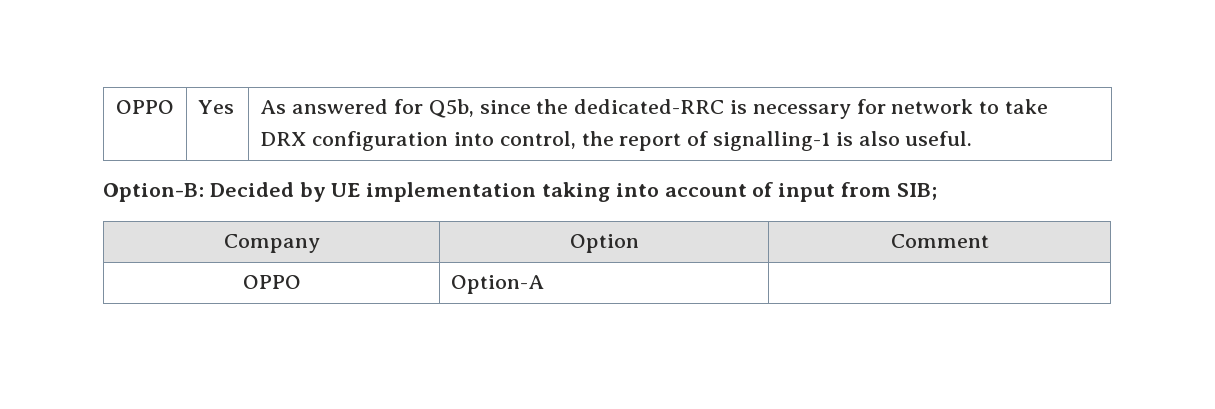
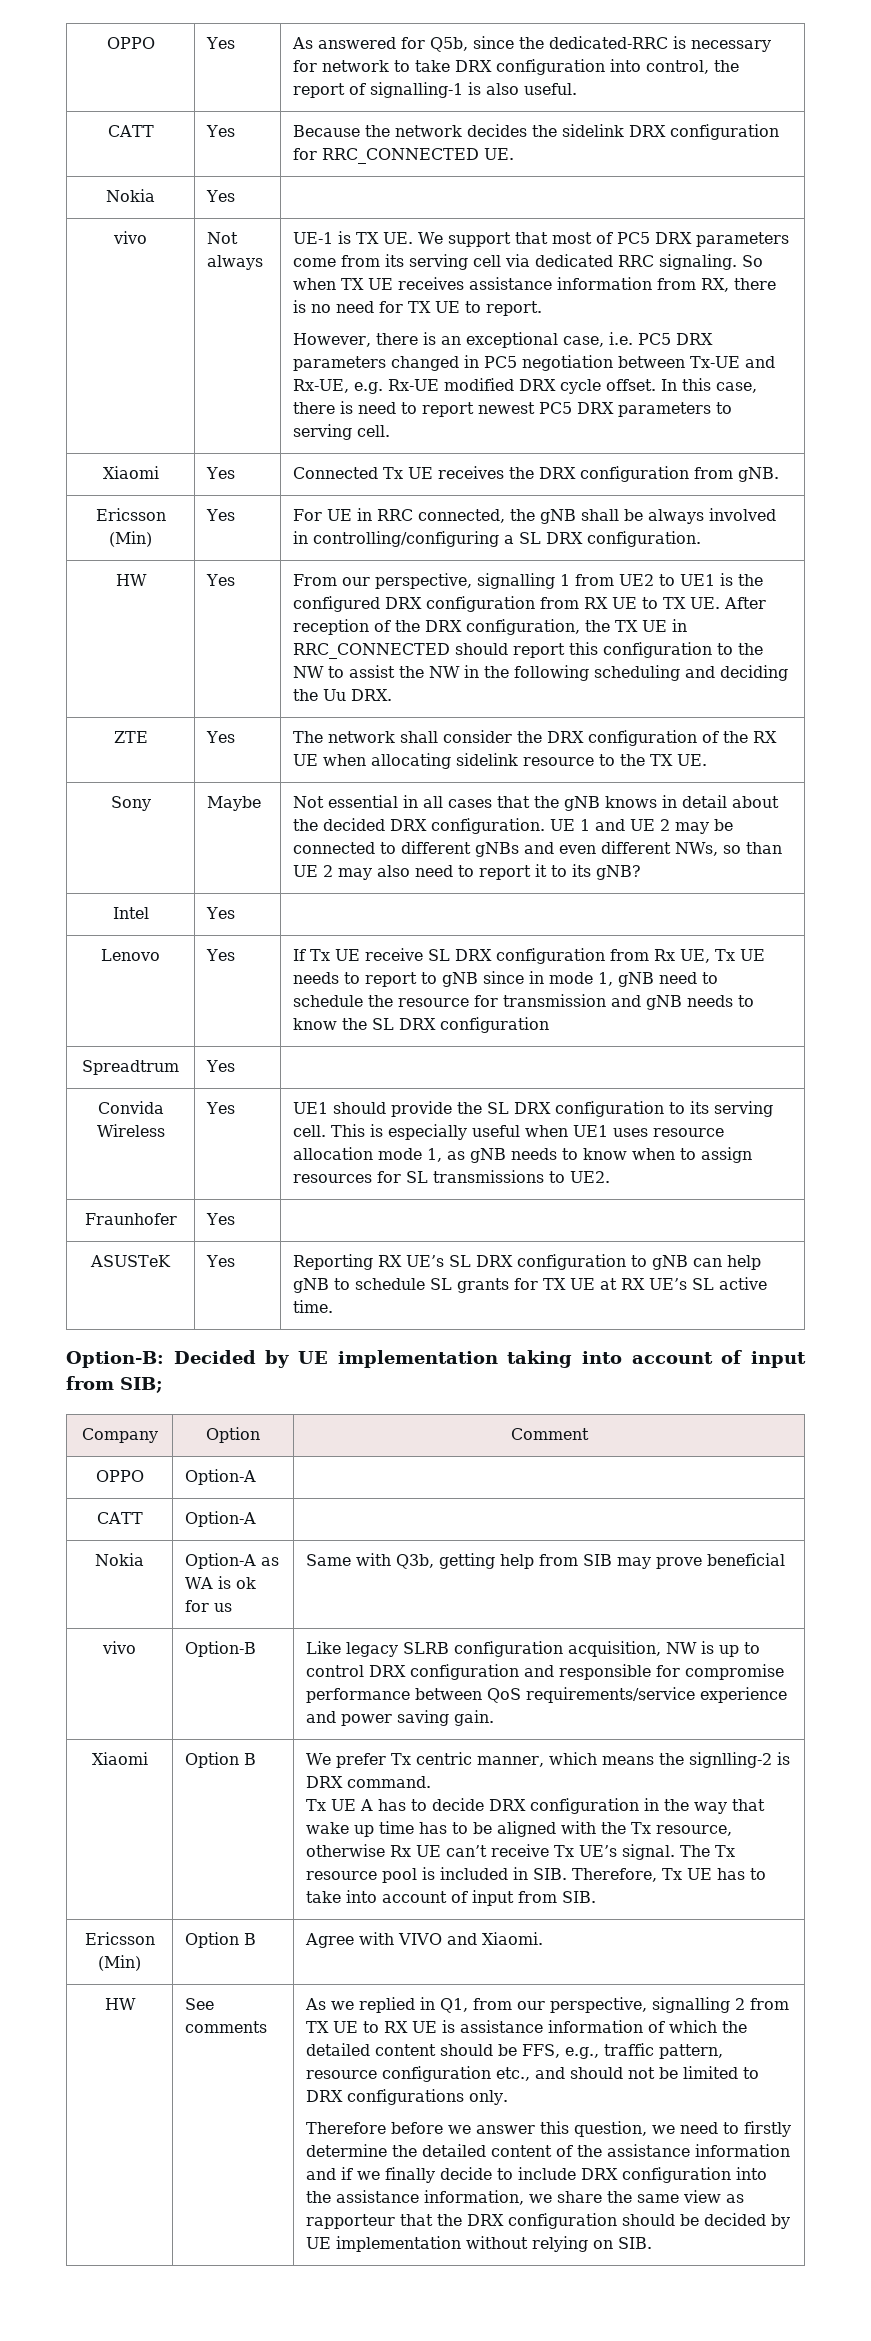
(973, 138) none -> [107,125,154,137] [205,125,235,137] [292,124,779,140] [292,148,514,164] [106,189,155,202] [205,190,235,202] [113,231,147,244] [206,232,238,244] [206,255,263,270] [292,231,789,247] [292,254,763,270] [292,277,776,292] [292,300,542,316] [292,332,713,348] [292,355,775,371] [292,378,757,394] [292,401,732,417] [292,424,390,440] [102,466,159,479] [205,467,235,479] [292,466,779,482] [95,508,166,521] [109,531,152,547] [205,509,235,521] [292,508,776,524] [292,531,701,547] [115,574,147,586] [205,574,235,586] [292,573,763,589] [292,596,766,612] [292,619,687,635] [292,642,763,659] [292,665,788,681] [292,689,392,701] [113,731,148,743] [205,731,235,743] [292,730,777,746] [292,753,707,769] [110,796,151,811] [206,796,261,811] [292,795,779,811] [292,818,733,834] [292,841,782,857] [292,864,641,880] [112,907,149,919] [205,907,235,919] [101,949,160,961] [205,949,235,961] [292,948,765,964] [292,971,718,987] [292,994,754,1010] [292,1017,549,1033] [82,1060,179,1075] [205,1060,235,1072] [97,1101,164,1114] [96,1124,165,1137] [205,1102,235,1114] [292,1101,773,1117] [292,1124,724,1140] [292,1147,752,1163] [292,1170,610,1183] [84,1213,177,1225] [205,1213,235,1225] [90,1255,172,1267] [205,1255,235,1267] [292,1254,761,1270] [292,1277,767,1293] [292,1300,333,1313] // CATT | Yes | Because the network decides the sidelink DRX configuration for RRC_CONNECTED UE. // Nokia | Yes | // vivo | Not always | UE-1 is TX UE. We support that most of PC5 DRX parameters come from its serving cell via dedicated RRC signaling. So when TX UE receives assistance information from RX, there is no need for TX UE to report. // However, there is an exceptional case, i.e. PC5 DRX parameters changed in PC5 negotiation between Tx-UE and Rx-UE, e.g. Rx-UE modified DRX cycle offset. In this case, there is need to report newest PC5 DRX parameters to serving cell. // Xiaomi | Yes | Connected Tx UE receives the DRX configuration from gNB. // Ericsson (Min) | Yes | For UE in RRC connected, the gNB shall be always involved in controlling/configuring a SL DRX configuration. // HW | Yes | From our perspective, signalling 1 from UE2 to UE1 is the configured DRX configuration from RX UE to TX UE. After reception of the DRX configuration, the TX UE in RRC_CONNECTED should report this configuration to the NW to assist the NW in the following scheduling and deciding the Uu DRX. // ZTE | Yes | The network shall consider the DRX configuration of the RX UE when allocating sidelink resource to the TX UE. // Sony | Maybe | Not essential in all cases that the gNB knows in detail about the decided DRX configuration. UE 1 and UE 2 may be connected to different gNBs and even different NWs, so than UE 2 may also need to report it to its gNB? // Intel | Yes | // Lenovo | Yes | If Tx UE receive SL DRX configuration from Rx UE, Tx UE needs to report to gNB since in mode 1, gNB need to schedule the resource for transmission and gNB needs to know the SL DRX configuration // Spreadtrum | Yes | // Convida Wireless | Yes | UE1 should provide the SL DRX configuration to its serving cell. This is especially useful when UE1 uses resource allocation mode 1, as gNB needs to know when to assign resources for SL transmissions to UE2. // Fraunhofer | Yes | // ASUSTeK | Yes | Reporting RX UE’s SL DRX configuration to gNB can help gNB to schedule SL grants for TX UE at RX UE’s SL active time.
(545, 284) none -> [96,1512,143,1524] [184,1511,256,1527] [95,1553,144,1566] [184,1553,279,1569] [184,1576,256,1589] [184,1600,232,1612] [305,1553,785,1569] [102,1641,136,1654] [184,1641,256,1657] [305,1641,760,1657] [305,1664,784,1680] [305,1687,787,1703] [305,1710,494,1726] [91,1752,148,1765] [184,1752,256,1768] [305,1752,790,1768] [305,1776,431,1788] [305,1798,765,1814] [305,1821,732,1837] [305,1844,735,1860] [305,1867,766,1883] [305,1890,596,1906] [84,1932,155,1945] [98,1955,141,1971] [184,1932,256,1948] [304,1932,543,1948] [104,1998,136,2010] [184,1998,214,2010] [184,2021,267,2033] [304,1997,789,2013] [305,2020,747,2033] [305,2043,723,2059] [305,2066,759,2082] [305,2089,508,2105] [305,2121,791,2137] [305,2144,790,2157] [305,2167,767,2183] [305,2190,744,2205] [305,2213,790,2229] [305,2236,652,2252] // CATT | Option-A | // Nokia | Option-A as WA is ok for us | Same with Q3b, getting help from SIB may prove beneficial // vivo | Option-B | Like legacy SLRB configuration acquisition, NW is up to control DRX configuration and responsible for compromise performance between QoS requirements/service experience and power saving gain. // Xiaomi | Option B | We prefer Tx centric manner, which means the signlling-2 is DRX command. // Tx UE A has to decide DRX configuration in the way that wake up time has to be aligned with the Tx resource, otherwise Rx UE can’t receive Tx UE’s signal. The Tx resource pool is included in SIB. Therefore, Tx UE has to take into account of input from SIB. // Ericsson (Min) | Option B | Agree with VIVO and Xiaomi. // HW | See comments | As we replied in Q1, from our perspective, signalling 2 from TX UE to RX UE is assistance information of which the detailed content should be FFS, e.g., traffic pattern, resource configuration etc., and should not be limited to DRX configurations only. // Therefore before we answer this question, we need to firstly determine the detailed content of the assistance information and if we finally decide to include DRX configuration into the assistance information, we share the same view as rapporteur that the DRX configuration should be decided by UE implementation without relying on SIB.

